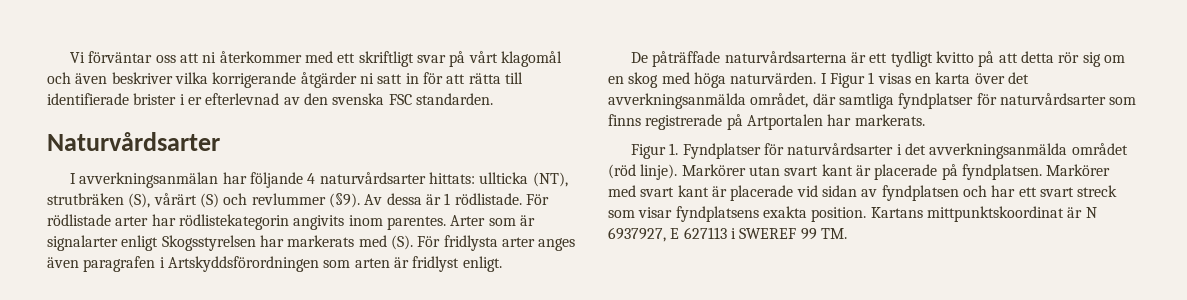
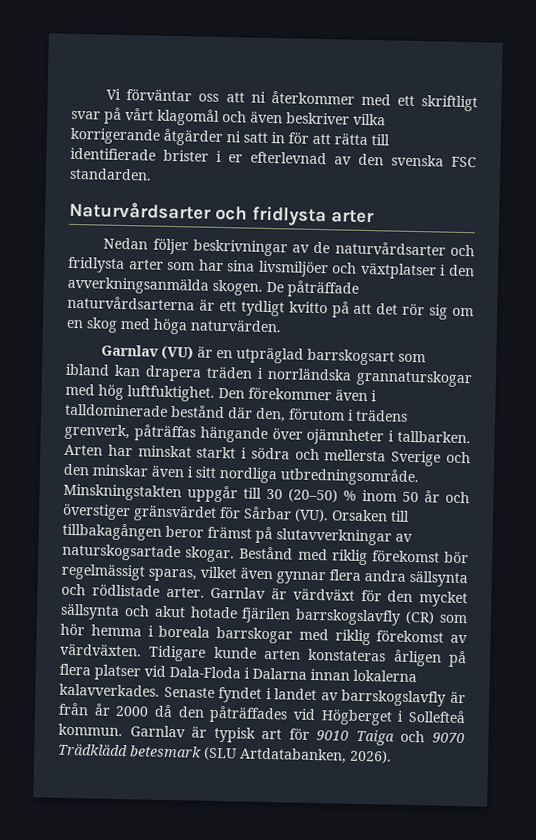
[70,172,568,188] [47,193,549,208] [47,214,535,230] [47,235,576,251] [47,256,502,272] // I avverkningsanmälan har följande 4 naturvårdsarter hittats: ullticka (NT), strutbräken (S), vårärt (S) och revlummer (§9). Av dessa är 1 rödlistade. För rödlistade arter har rödlistekategorin angivits inom parentes. Arter som är signalarter enligt Skogsstyrelsen har markerats med (S). För fridlysta arter anges även paragrafen i Artskyddsförordningen som arten är fridlyst enligt. // -> [215,205,375,227] [103,237,475,257] [68,256,475,280] [67,276,263,296] och fridlysta arter // Nedan följer beskrivningar av de naturvårdsarter och fridlysta arter som har sina livsmiljöer och växtplatser i den avverkningsanmälda skogen.
[1020,51,1054,63] detta -> [376,303,399,315] det
[820,72,1029,88] [608,93,1137,109] [608,114,925,130] [631,143,1128,159] [608,164,1111,180] [608,185,1118,201] [608,206,1097,222] [608,227,847,242] I Figur 1 visas en karta över det avverkningsanmälda området, där samtliga fyndplatser för naturvårdsarter som finns registrerade på Artportalen har markerats. // Figur 1. Fyndplatser för naturvårdsarter i det avverkningsanmälda området (röd linje). Markörer utan svart kant är placerade på fyndplatsen. Markörer med svart kant är placerade vid sidan av fyndplatsen och har ett svart streck som visar fyndplatsens exakta position. Kartans mittpunktskoordinat är N 6937927, E 627113 i SWEREF 99 TM. -> [101,344,427,366] [65,363,473,388] [65,383,377,402] [65,403,408,423] [64,423,471,446] [64,444,471,467] [63,463,419,487] [63,483,470,504] [62,503,410,523] [62,522,413,546] [62,543,470,566] [61,563,468,588] [61,583,468,608] [60,603,468,626] [60,623,468,646] [60,643,467,668] [59,663,417,683] [59,683,466,707] [58,702,467,726] [58,723,465,746] [58,743,392,764] // Garnlav (VU) är en utpräglad barrskogsart som ibland kan drapera träden i norrländska grannaturskogar med hög luftfuktighet. Den förekommer även i talldominerade bestånd där den, förutom i trädens grenverk, påträffas hängande över ojämnheter i tallbarken. Arten har minskat starkt i södra och mellersta Sverige och den minskar även i sitt nordliga utbredningsområde. Minskningstakten uppgår till 30 (20–50) % inom 50 år och överstiger gränsvärdet för Sårbar (VU). Orsaken till tillbakagången beror främst på slutavverkningar av naturskogsartade skogar. Bestånd med riklig förekomst bör regelmässigt sparas, vilket även gynnar flera andra sällsynta och rödlistade arter. Garnlav är värdväxt för den mycket sällsynta och akut hotade fjärilen barrskogslavfly (CR) som hör hemma i boreala barrskogar med riklig förekomst av värdväxten. Tidigare kunde arten konstateras årligen på flera platser vid Dala-Floda i Dalarna innan lokalerna kalavverkades. Senaste fyndet i landet av barrskogslavfly är från år 2000 då den påträffades vid Högberget i Sollefteå kommun. Garnlav är typisk art för 9010 Taiga och 9070 Trädklädd betesmark (SLU Artdatabanken, 2026).

